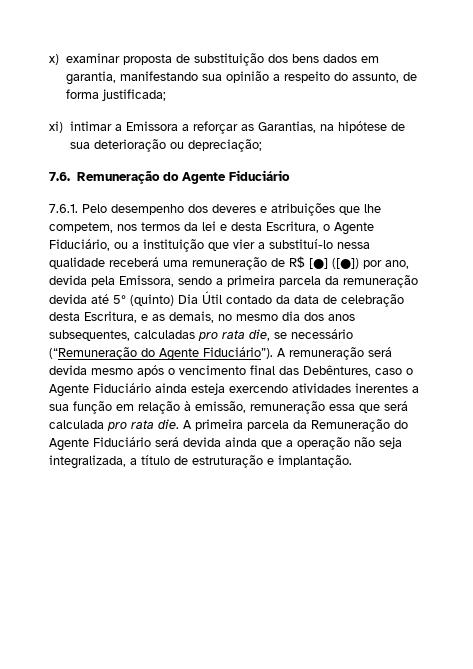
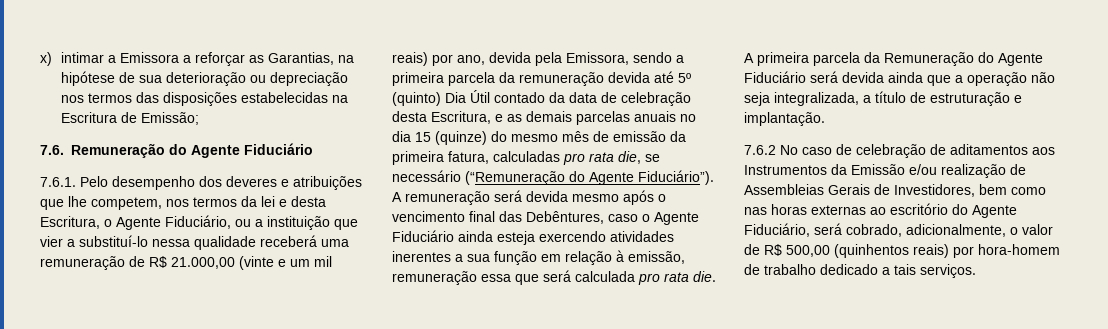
[65,53,379,66] [65,71,417,85] [65,89,166,101] [49,121,63,133] examinar proposta de substituição dos bens dados em garantia, manifestando sua opinião a respeito do assunto, de forma justificada; // xi) -> (52, 59) none
[187,139,262,152] depreciação; -> [270,72,349,86] [61,92,349,106] [61,112,200,125] depreciação nos termos das disposições estabelecidas na Escritura de Emissão;
[309,258,359,269] [●] ([●]) -> [171,256,332,270] [392,52,428,66] 21.000,00 (vinte e um mil reais)
[169,311,355,323] [49,330,130,341] demais, no mesmo dia dos anos subsequentes, -> [526,111,696,125] [392,131,686,145] [392,151,489,165] demais parcelas anuais no dia 15 (quinze) do mesmo mês de emissão da primeira fatura,
(352, 461) none -> [744,144,1055,158] [744,164,1026,178] [744,184,1046,197] [744,203,1017,218] [744,223,1053,237] [744,244,1060,258] [744,264,976,278] // 7.6.2 No caso de celebração de aditamentos aos Instrumentos da Emissão e/ou realização de Assembleias Gerais de Investidores, bem como nas horas externas ao escritório do Agente Fiduciário, será cobrado, adicionalmente, o valor de R$ 500,00 (quinhentos reais) por hora-homem de trabalho dedicado a tais serviços.

